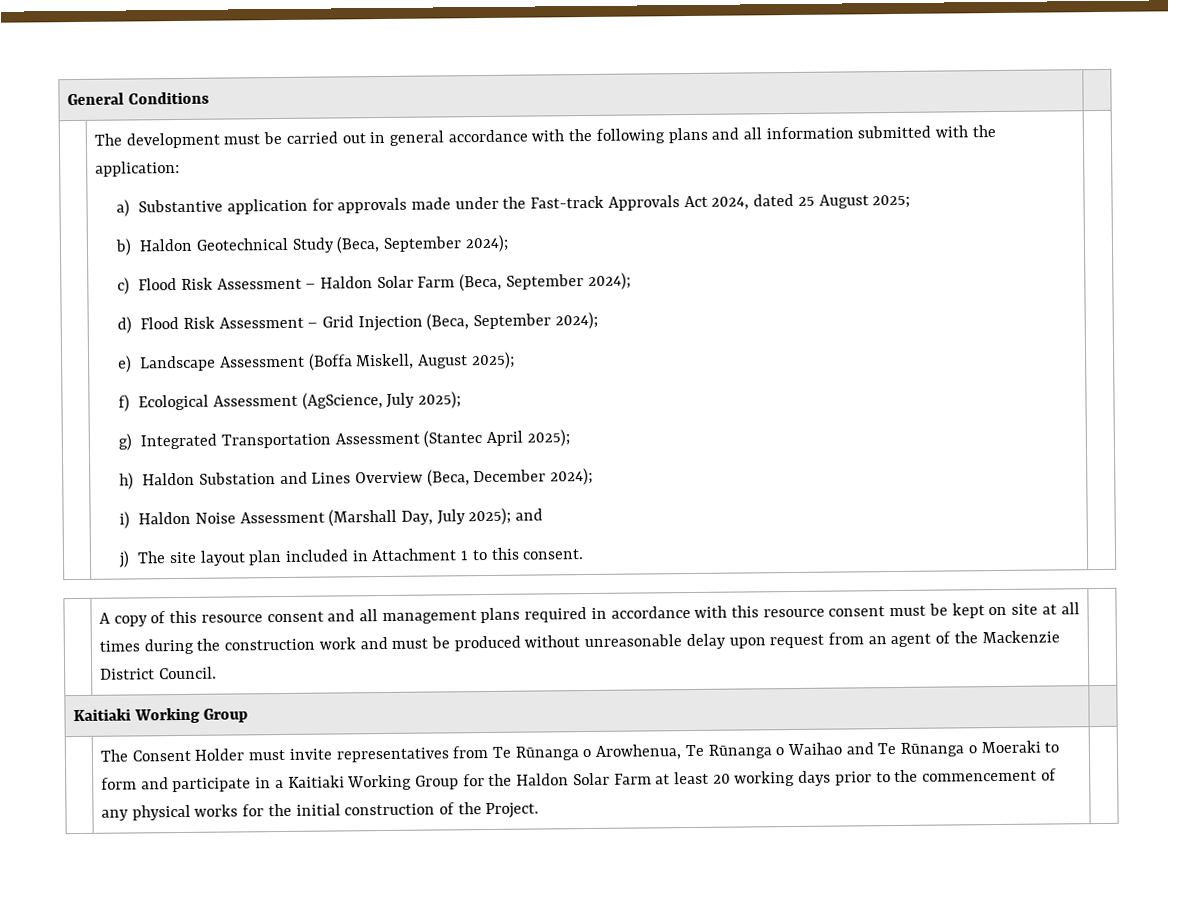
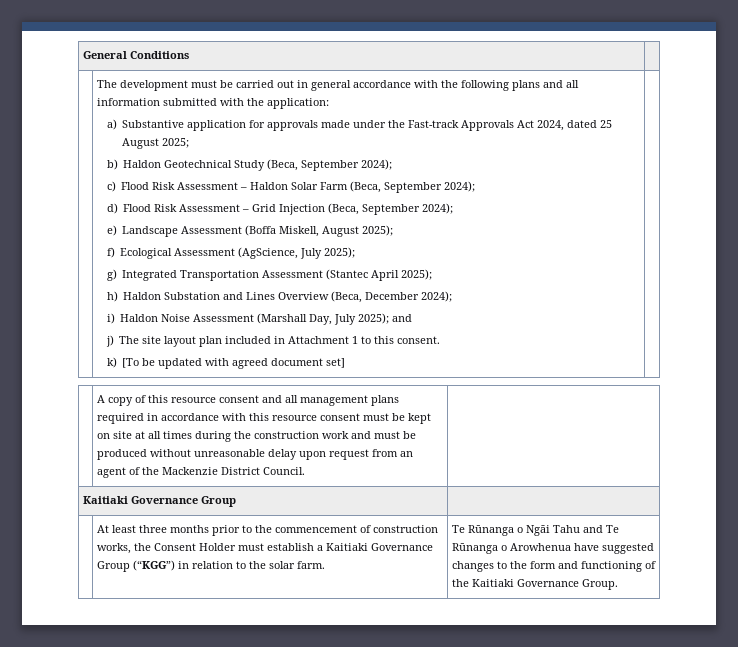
(585, 554) none -> [106,357,346,369] // k) [To be updated with agreed document set]
[133,707,200,724] Working -> [130,496,198,504] Governance
[99,740,1060,763] [100,770,832,793] The Consent Holder must invite representatives from Te Rūnanga o Arowhenua, Te Rūnanga o Waihao and Te Rūnanga o Moeraki to form and participate in a Kaitiaki Working Group for the Haldon Solar Farm at least 20 working days -> [96,525,209,533] At least three months
[100,802,540,821] any physical works for the initial construction of the Project. | -> [372,525,438,533] [96,543,433,554] [96,560,325,572] [451,525,619,536] [451,543,654,554] [451,561,656,572] [451,579,618,590] construction works, the Consent Holder must establish a Kaitiaki Governance Group (“KGG”) in relation to the solar farm. | Te Rūnanga o Ngāi Tahu and Te Rūnanga o Arowhenua have suggested changes to the form and functioning of the Kaitiaki Governance Group.

